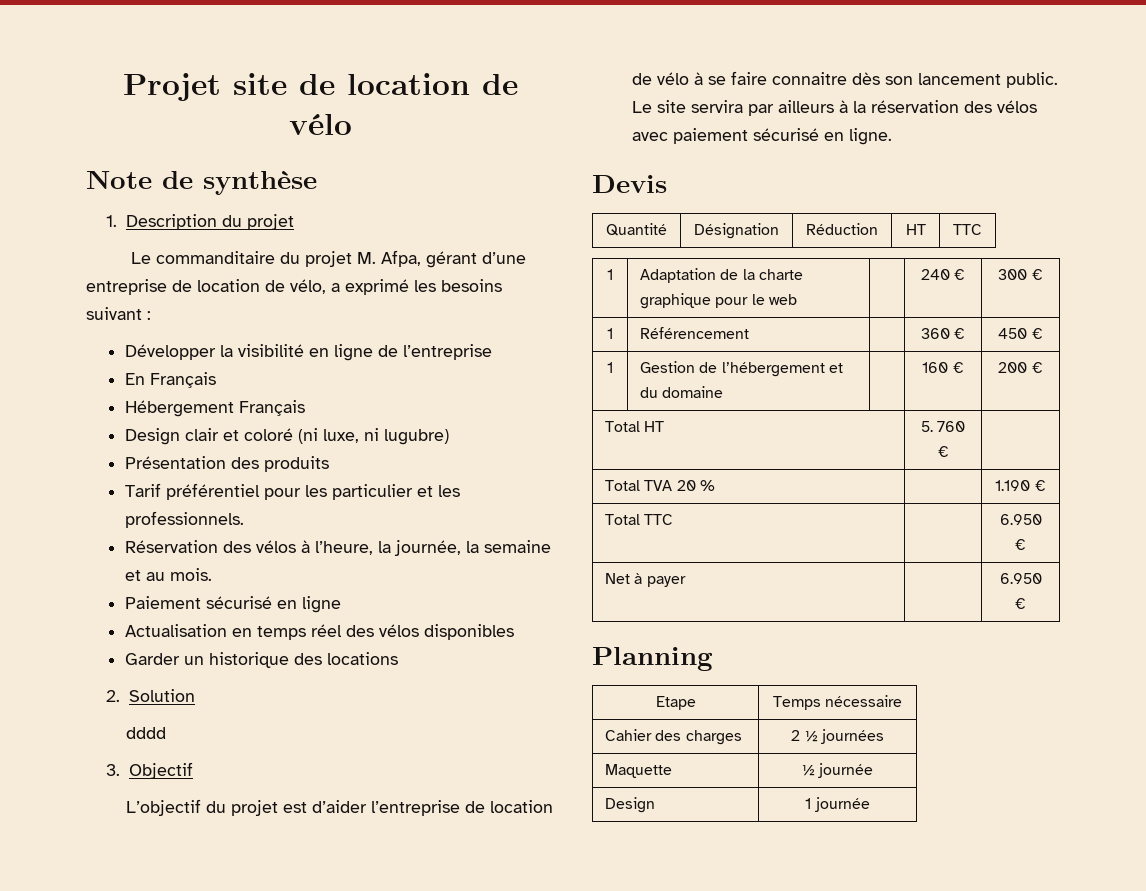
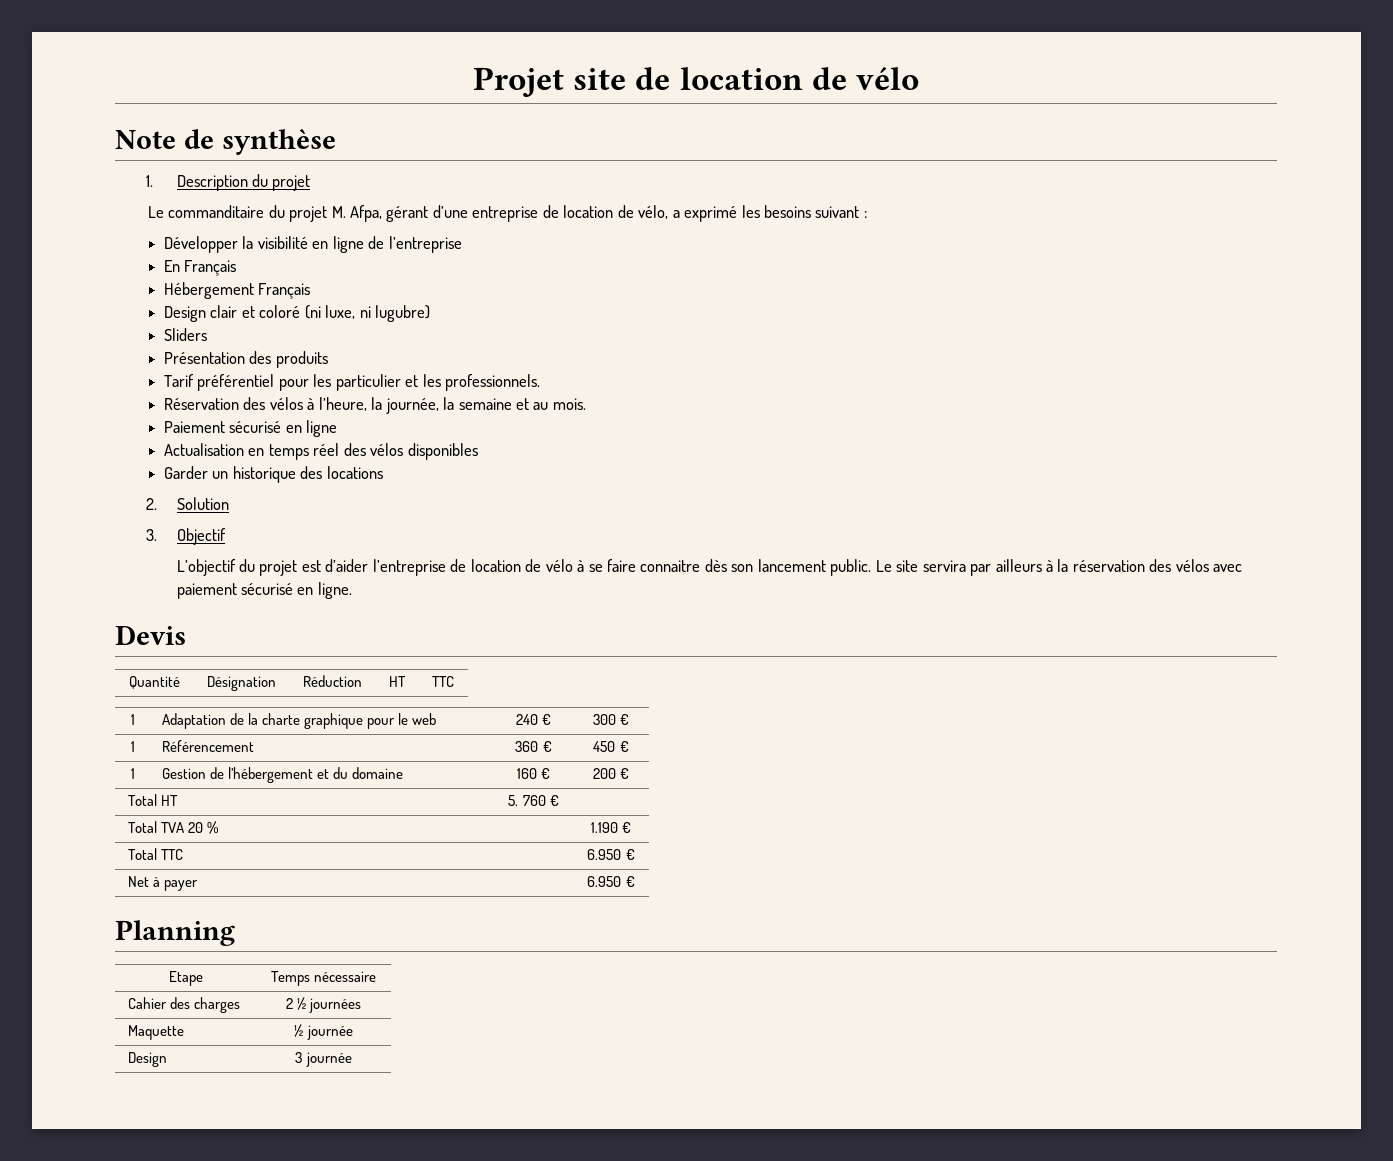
(450, 437) none -> [163,328,207,341] // Sliders
[125,727,166,739] // dddd -> (229, 503) none
[805,798,812,809] 1 -> [295,1052,303,1063] 3

